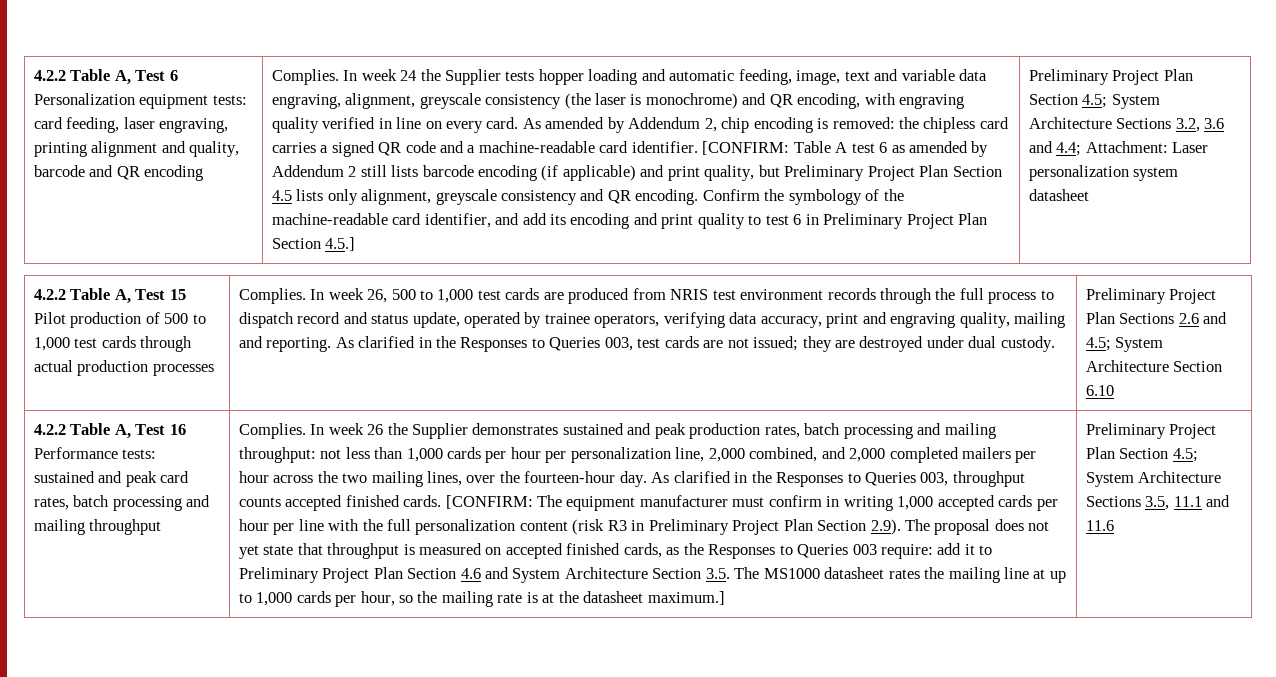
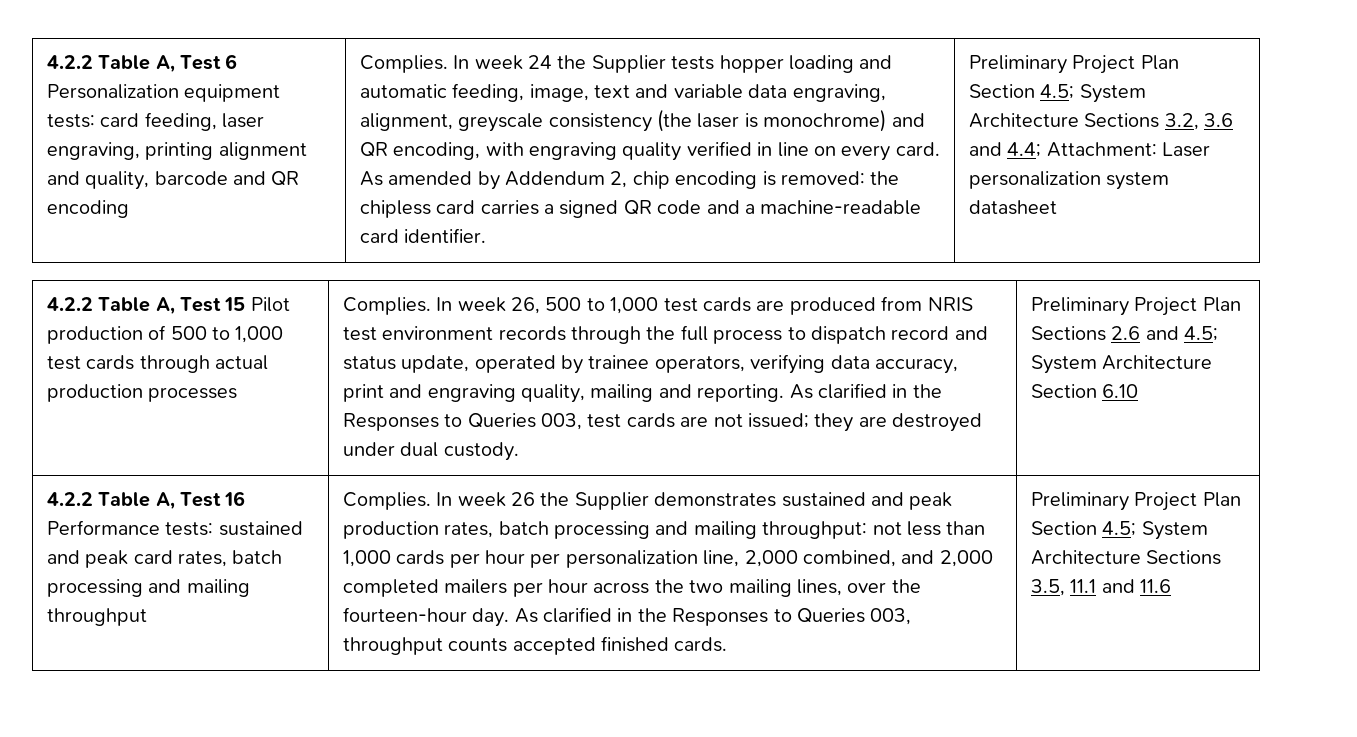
[702,141,989,157] [271,165,1002,181] [271,189,904,205] [271,213,988,229] [271,237,356,251] [CONFIRM: Table A test 6 as amended by Addendum 2 still lists barcode encoding (if applicable) and print quality, but Preliminary Project Plan Section 4.5 lists only alignment, greyscale consistency and QR encoding. Confirm the symbology of the machine-readable card identifier, and add its encoding and print quality to test 6 in Preliminary Project Plan Section 4.5.] -> (487, 235) none
[445,495,1058,511] [238,519,1050,535] [238,543,993,559] [238,567,1066,583] [238,591,725,607] [CONFIRM: The equipment manufacturer must confirm in writing 1,000 accepted cards per hour per line with the full personalization content (risk R3 in Preliminary Project Plan Section 2.9). The proposal does not yet state that throughput is measured on accepted finished cards, as the Responses to Queries 003 require: add it to Preliminary Project Plan Section 4.6 and System Architecture Section 3.5. The MS1000 datasheet rates the mailing line at up to 1,000 cards per hour, so the mailing rate is at the datasheet maximum.] -> (728, 644) none

